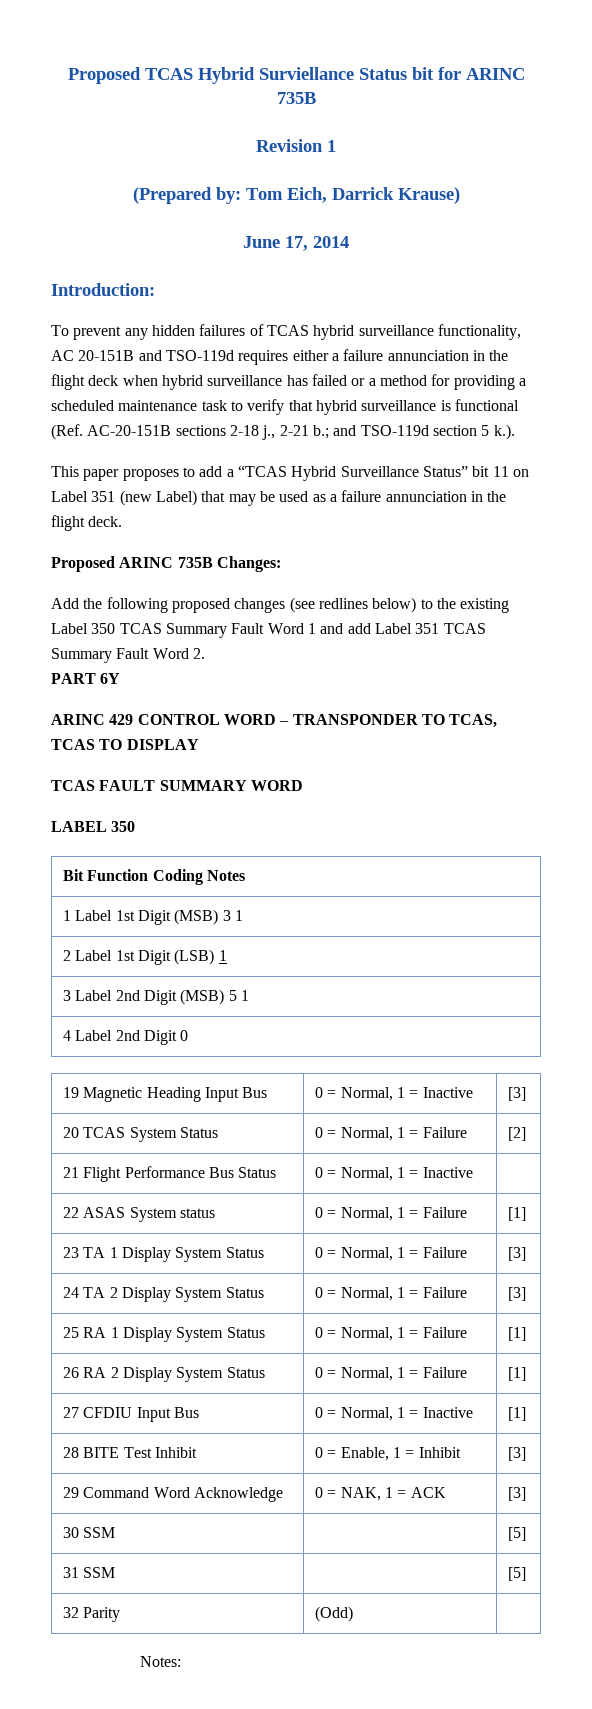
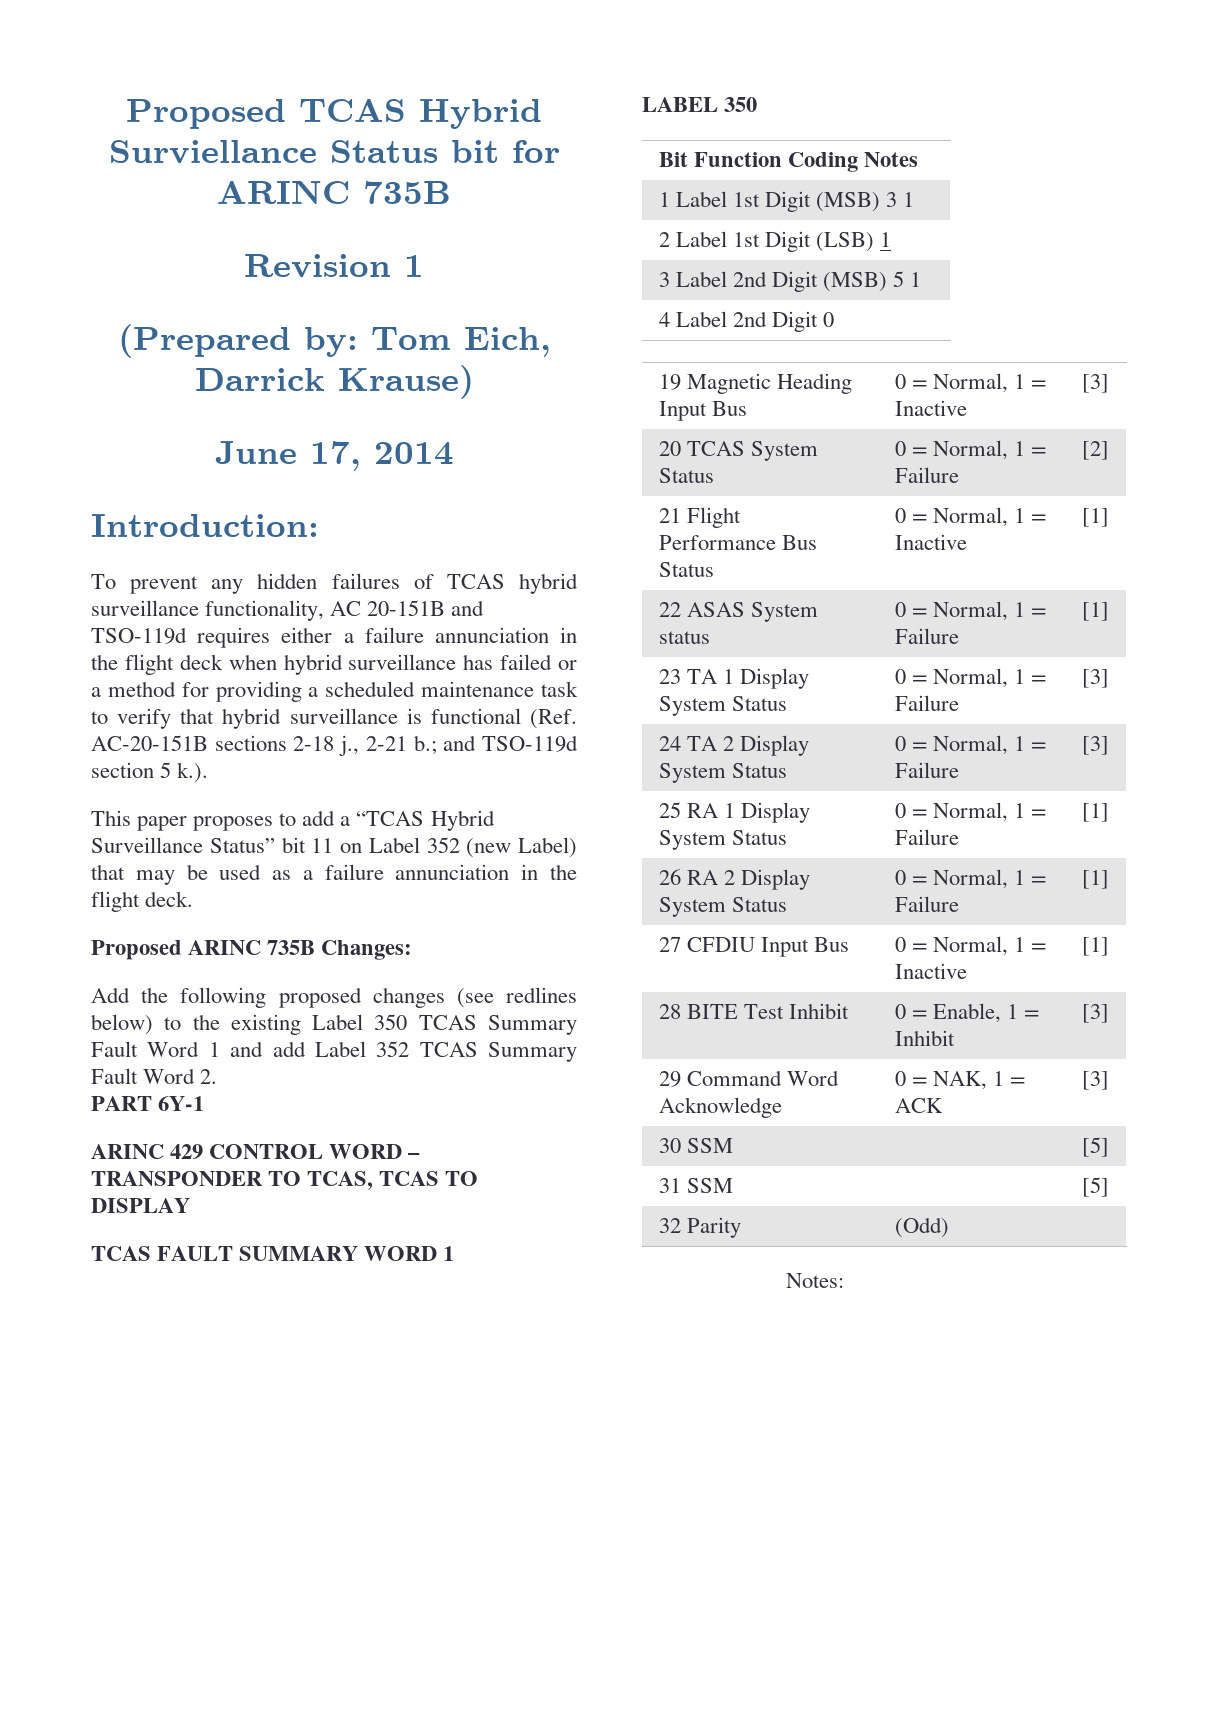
[91,491,116,502] 351 -> [426,837,460,853] 352
[415,623,440,634] 351 -> [376,1041,410,1057] 352
[100,673,121,684] 6Y -> [158,1096,205,1111] 6Y-1
(303, 785) none -> [443,1246,455,1261] 1
(473, 1172) none -> [1081,508,1109,527] [1]

